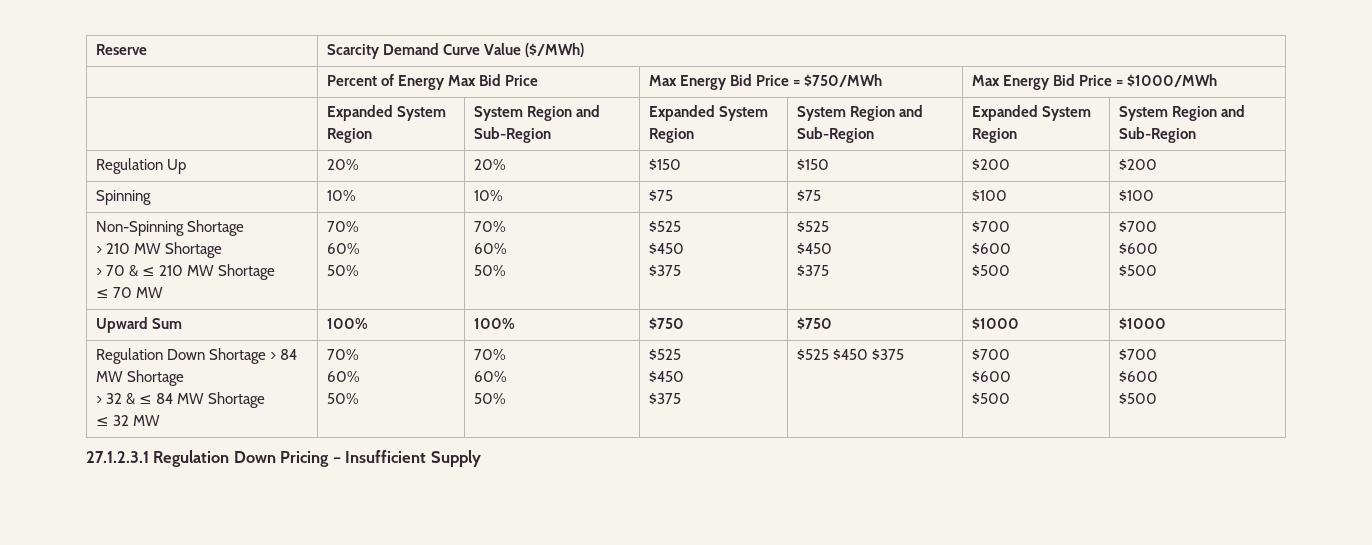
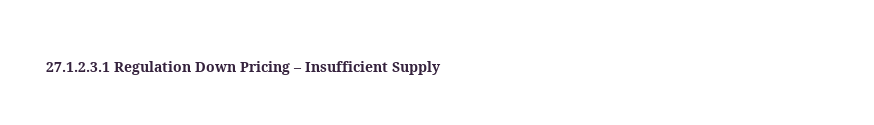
[95,44,147,55] [326,43,585,59] [326,74,539,90] [648,74,883,90] [971,74,1218,90] [326,105,446,121] [326,128,372,143] [473,105,601,121] [473,127,551,143] [648,105,768,121] [648,128,694,143] [796,105,924,121] [796,127,874,143] [971,105,1091,121] [971,128,1017,143] [1118,105,1246,121] [1118,127,1196,143] [95,158,186,174] [326,159,359,170] [473,159,506,170] [648,158,681,171] [796,158,829,171] [971,158,1010,171] [1118,158,1157,171] [95,190,151,205] [326,190,356,201] [473,190,503,201] [648,189,673,202] [796,189,821,202] [971,189,1007,202] [1118,189,1154,202] [95,220,244,236] [95,242,223,258] [95,264,276,280] [95,287,164,298] [326,221,359,232] [326,243,360,254] [326,265,359,276] [473,221,506,232] [473,243,507,254] [473,265,506,276] [648,220,681,233] [648,242,684,255] [648,264,681,277] [796,220,829,233] [796,242,832,255] [796,264,829,277] [971,220,1010,233] [971,242,1011,255] [971,264,1010,277] [1118,220,1157,233] [1118,242,1158,255] [1118,264,1157,277] [95,317,182,333] [326,318,368,329] [473,318,515,329] [648,317,684,330] [796,317,832,330] [971,317,1019,330] [1118,317,1166,330] [95,348,298,364] [95,370,184,386] [95,392,266,408] [95,415,161,426] [326,349,359,360] [326,371,360,382] [326,393,359,404] [473,349,506,360] [473,371,507,382] [473,393,506,404] [648,348,681,361] [648,370,684,383] [648,392,681,405] [796,348,905,361] [971,348,1010,361] [971,370,1011,383] [971,392,1010,405] [1118,348,1157,361] [1118,370,1158,383] [1118,392,1157,405] Reserve | Scarcity Demand Curve Value ($/MWh) // | Percent of Energy Max Bid Price | Max Energy Bid Price = $750/MWh | Max Energy Bid Price = $1000/MWh // | Expanded System Region | System Region and Sub-Region | Expanded System Region | System Region and Sub-Region | Expanded System Region | System Region and Sub-Region // Regulation Up | 20% | 20% | $150 | $150 | $200 | $200 // Spinning | 10% | 10% | $75 | $75 | $100 | $100 // Non-Spinning Shortage // > 210 MW Shortage // > 70 & ≤ 210 MW Shortage // ≤ 70 MW | 70% // 60% // 50% | 70% // 60% // 50% | $525 // $450 // $375 | $525 // $450 // $375 | $700 // $600 // $500 | $700 // $600 // $500 // Upward Sum | 100% | 100% | $750 | $750 | $1000 | $1000 // Regulation Down Shortage > 84 MW Shortage // > 32 & ≤ 84 MW Shortage // ≤ 32 MW | 70% // 60% // 50% | 70% // 60% // 50% | $525 // $450 // $375 | $525 $450 $375 | $700 // $600 // $500 | $700 // $600 // $500 // -> (46, 67) none

